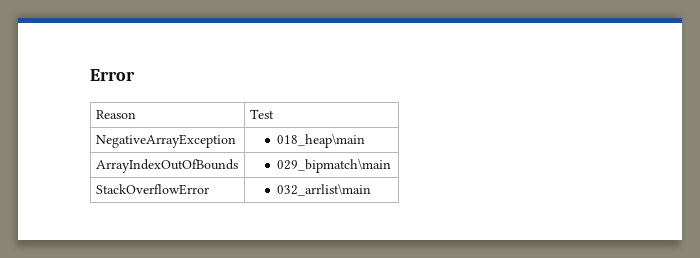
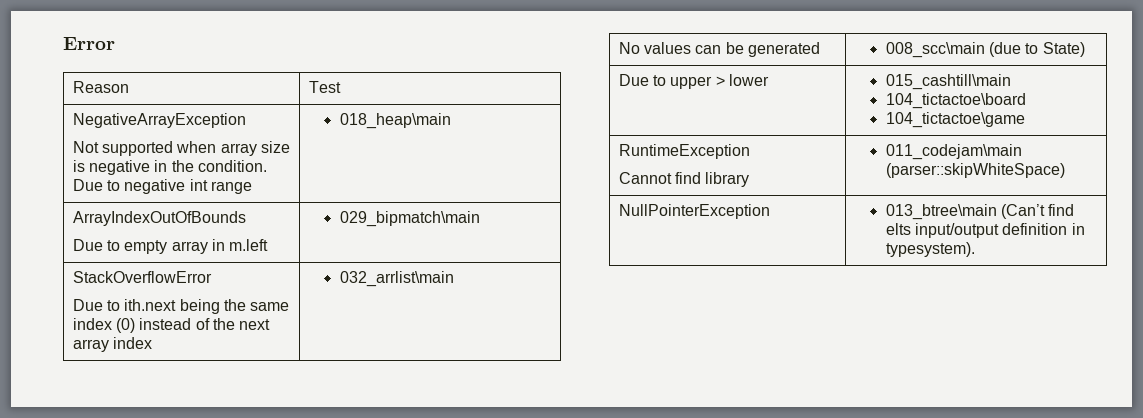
[277,133,366,148] [95,159,238,173] [277,158,392,173] [95,184,209,195] [277,183,372,196] | 018_heap\main // ArrayIndexOutOfBounds | 029_bipmatch\main // StackOverflowError | 032_arrlist\main -> [72,141,290,156] [72,160,267,175] [72,179,252,194] [339,113,451,129] [72,211,246,226] [72,239,269,254] [339,211,480,227] [72,271,212,283] [72,299,290,314] [72,318,271,333] [72,337,152,352] [339,271,454,287] [618,42,820,57] [885,42,1085,58] [618,74,769,89] [885,74,1011,90] [885,93,1026,109] [885,112,1025,128] [618,144,750,159] [618,172,750,187] [885,144,1022,160] [885,163,1065,178] [618,204,770,219] [885,204,1075,220] [885,223,1085,238] [885,242,975,257] // Not supported when array size is negative in the condition. Due to negative int range | 018_heap\main // ArrayIndexOutOfBounds // Due to empty array in m.left | 029_bipmatch\main // StackOverflowError // Due to ith.next being the same index (0) instead of the next array index | 032_arrlist\main // No values can be generated | 008_scc\main (due to State) // Due to upper > lower | 015_cashtill\main // 104_tictactoe\board // 104_tictactoe\game // RuntimeException // Cannot find library | 011_codejam\main (parser::skipWhiteSpace) // NullPointerException | 013_btree\main (Can’t find elts input/output definition in typesystem).

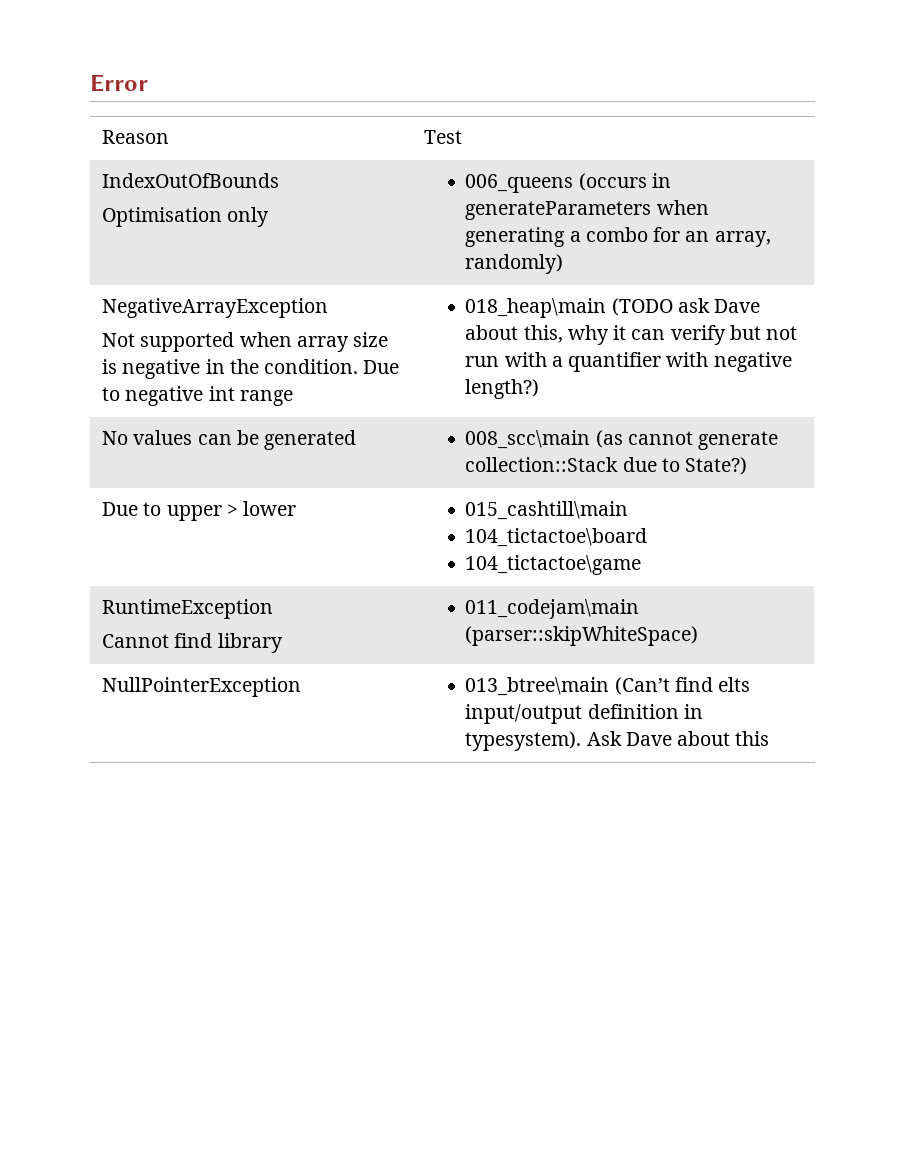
(341, 87) none -> [102,173,280,188] [102,207,270,227] [465,173,671,193] [465,200,709,220] [465,227,771,247] [465,254,564,274] // IndexOutOfBounds // Optimisation only | 006_queens (occurs in generateParameters when generating a combo for an array, randomly)
[72,211,246,226] [72,239,269,254] [339,211,480,227] [72,271,212,283] [72,299,290,314] [72,318,271,333] [72,337,152,352] [339,271,454,287] // ArrayIndexOutOfBounds // Due to empty array in m.left | 029_bipmatch\main // StackOverflowError // Due to ith.next being the same index (0) instead of the next array index | 032_arrlist\main -> [611,298,761,316] [465,325,798,345] [465,352,792,372] [465,379,540,399] (TODO ask Dave about this, why it can verify but not run with a quantifier with negative length?)
[989,42,1085,57] (due to State) -> [595,430,779,450] [465,457,748,475] (as cannot generate collection::Stack due to State?)
(975, 249) none -> [586,731,770,746] Ask Dave about this

